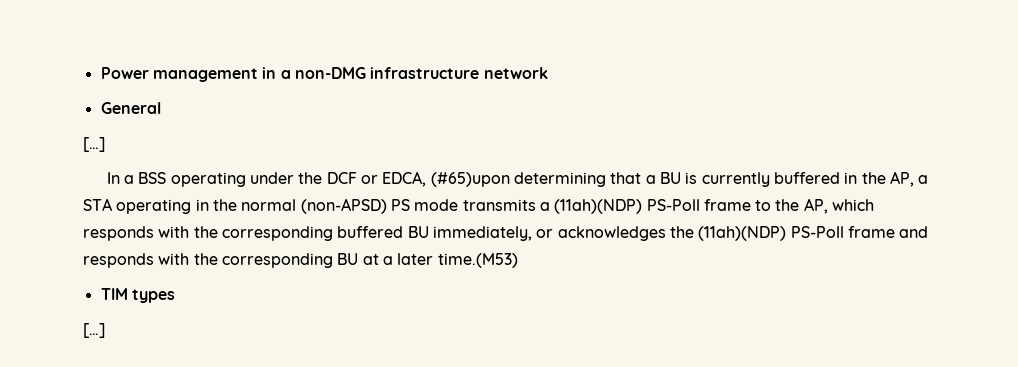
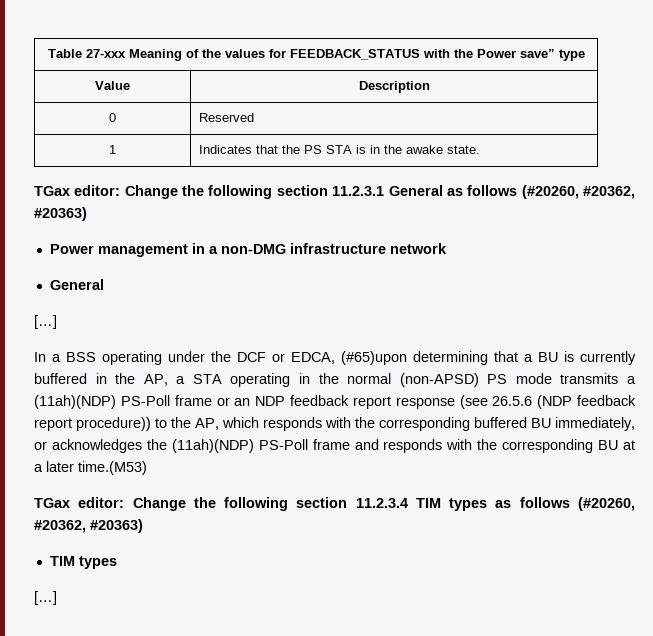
(100, 73) none -> [47,49,585,61] [95,81,130,90] [358,81,430,93] [109,113,116,122] [199,113,255,122] [109,145,116,154] [199,145,481,154] [34,185,636,199] [34,207,87,221] Table 27-xxx Meaning of the values for FEEDBACK_STATUS with the Power save” type // Value | Description // 0 | Reserved // 1 | Indicates that the PS STA is in the awake state. // TGax editor: Change the following section 11.2.3.1 General as follows (#20260, #20362, #20363) //
(751, 205) none -> [216,395,636,409] [34,417,151,431] or an NDP feedback report response (see 26.5.6 (NDP feedback report procedure))
(518, 260) none -> [34,497,635,511] [34,519,143,533] // TGax editor: Change the following section 11.2.3.4 TIM types as follows (#20260, #20362, #20363)

